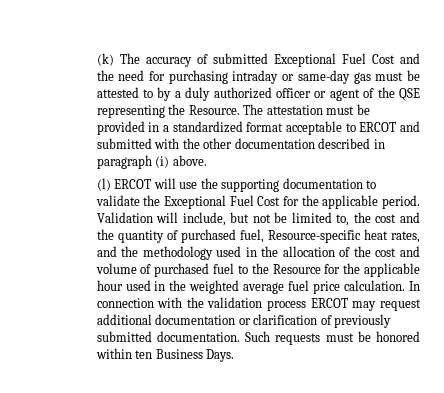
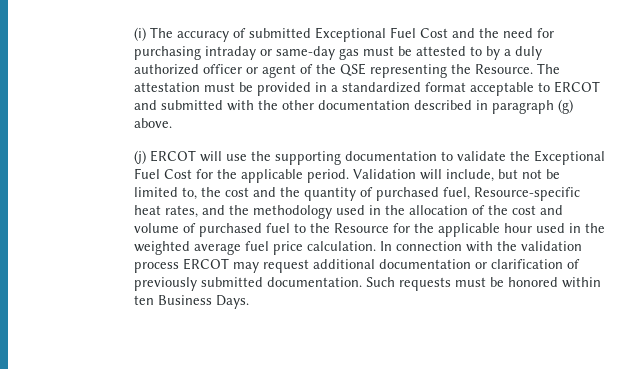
[96,53,114,66] (k) -> [134,27,147,41] (i)
[155,156,170,168] (i) -> [558,99,574,114] (g)
[96,178,111,191] (l) -> [134,150,147,164] (j)

